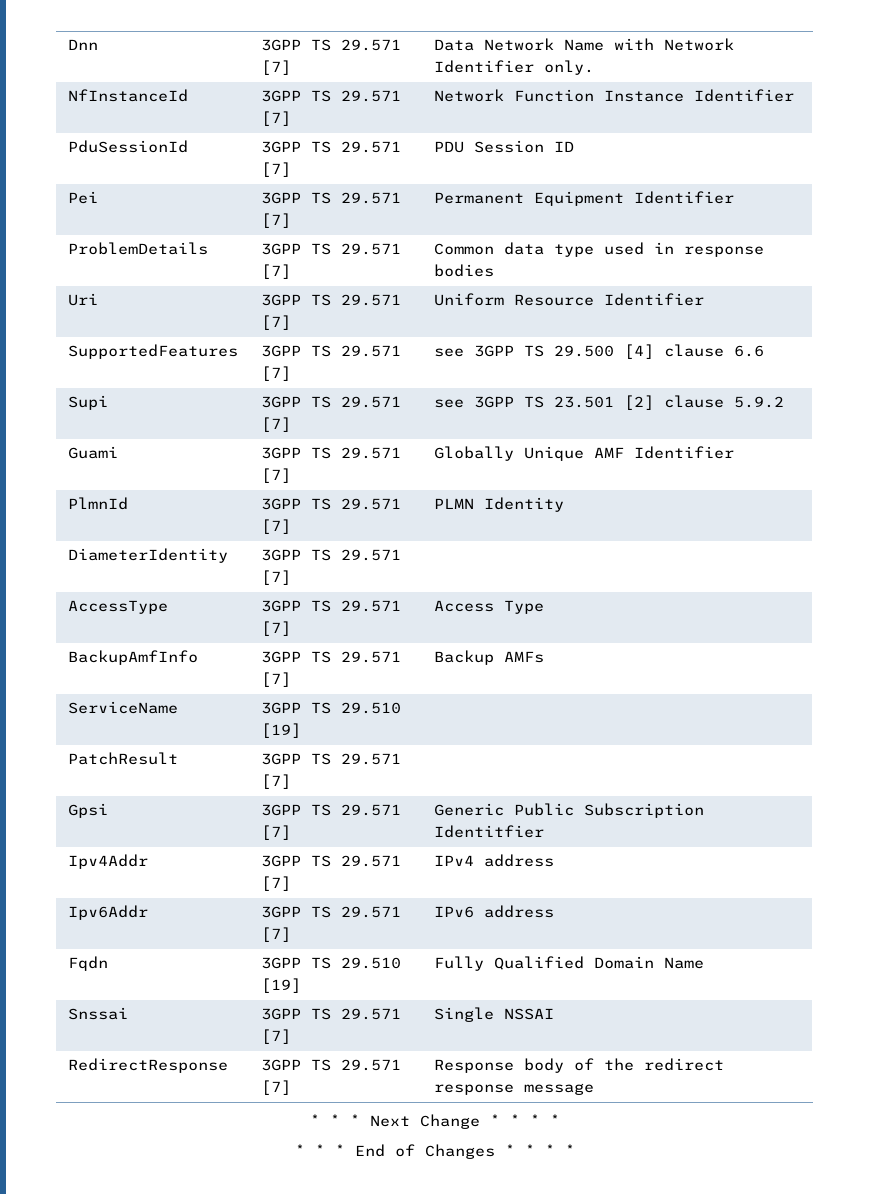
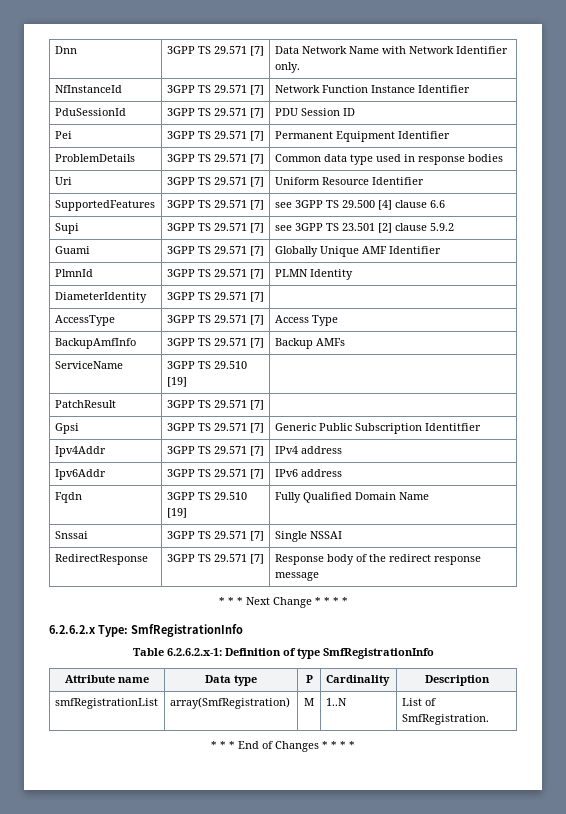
(560, 1120) none -> [49,624,243,637] [132,648,434,659] [65,675,149,683] [205,675,257,686] [305,675,313,683] [325,675,390,686] [424,675,490,686] [54,698,158,709] [169,697,290,709] [304,698,314,706] [325,698,347,706] [401,698,436,706] [401,714,489,725] // 6.2.6.2.x Type: SmfRegistrationInfo // Table 6.2.6.2.x-1: Definition of type SmfRegistrationInfo // Attribute name | Data type | P | Cardinality | Description // smfRegistrationList | array(SmfRegistration) | M | 1..N | List of SmfRegistration.

